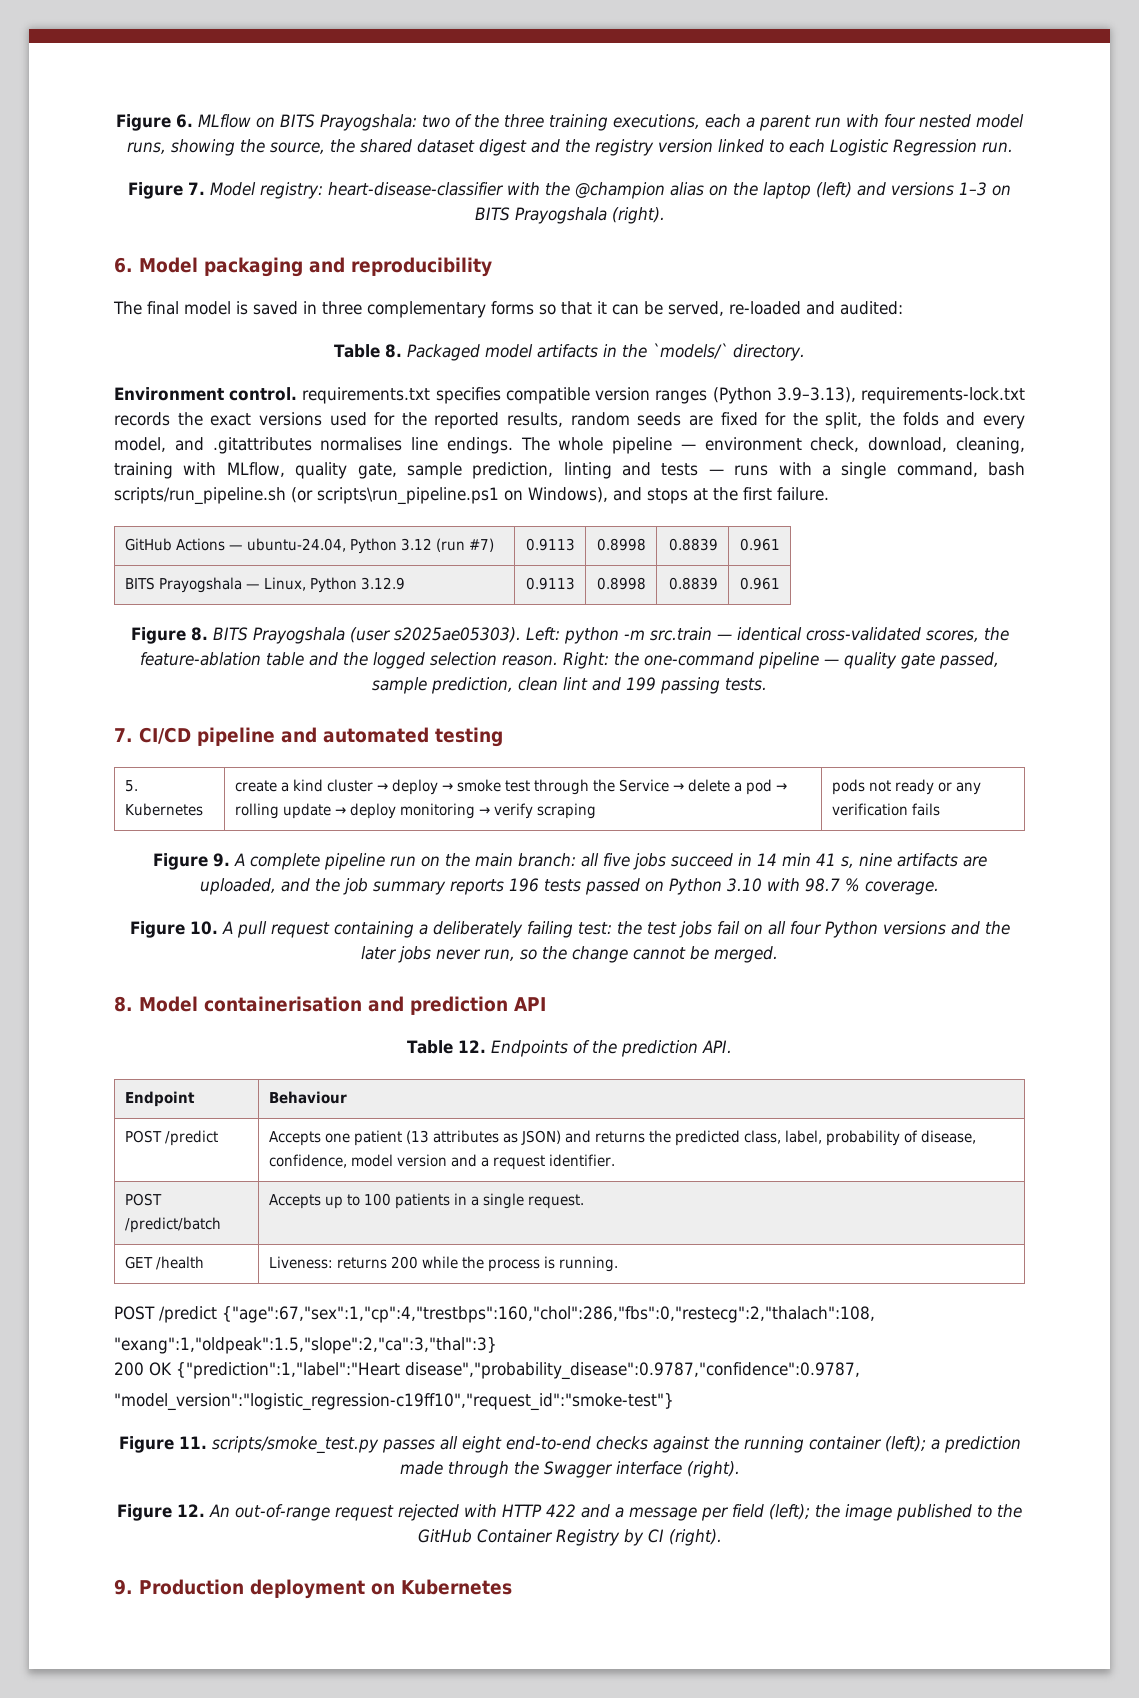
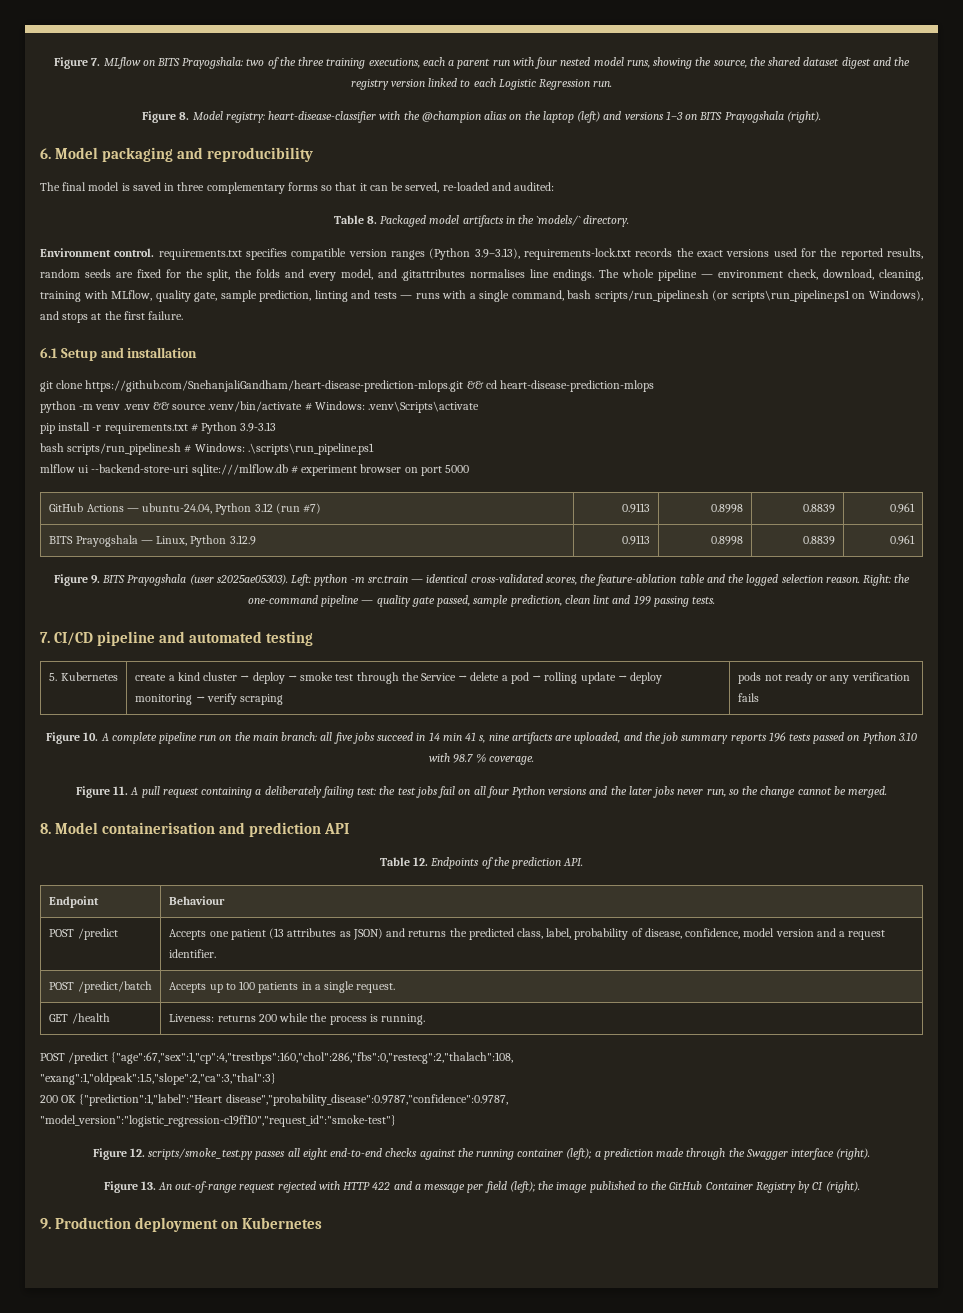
[116,114,193,131] Figure 6. -> [54,57,101,69] Figure 7.
[188,182,205,195] 7. -> [179,112,190,120] 8.
(829, 494) none -> [40,347,198,361] [40,380,655,392] [40,401,480,413] [40,422,277,434] [40,443,374,455] [40,464,470,476] // 6.1 Setup and installation // git clone https://github.com/SnehanjaliGandham/heart-disease-prediction-mlops.git && cd heart-disease-prediction-mlops // python -m venv .venv && source .venv/bin/activate # Windows: .venv\Scripts\activate // pip install -r requirements.txt # Python 3.9-3.13 // bash scripts/run_pipeline.sh # Windows: .\scripts\run_pipeline.ps1 // mlflow ui --backend-store-uri sqlite:///mlflow.db # experiment browser on port 5000
[190,627,208,641] 8. -> [90,575,100,584] 9.
[212,853,230,867] 9. -> [83,732,99,741] 10.
[189,921,218,935] 10. -> [113,786,129,795] 11.
[178,1436,207,1449] 11. -> [129,1148,145,1157] 12.
[177,1504,205,1517] 12. -> [140,1181,156,1190] 13.

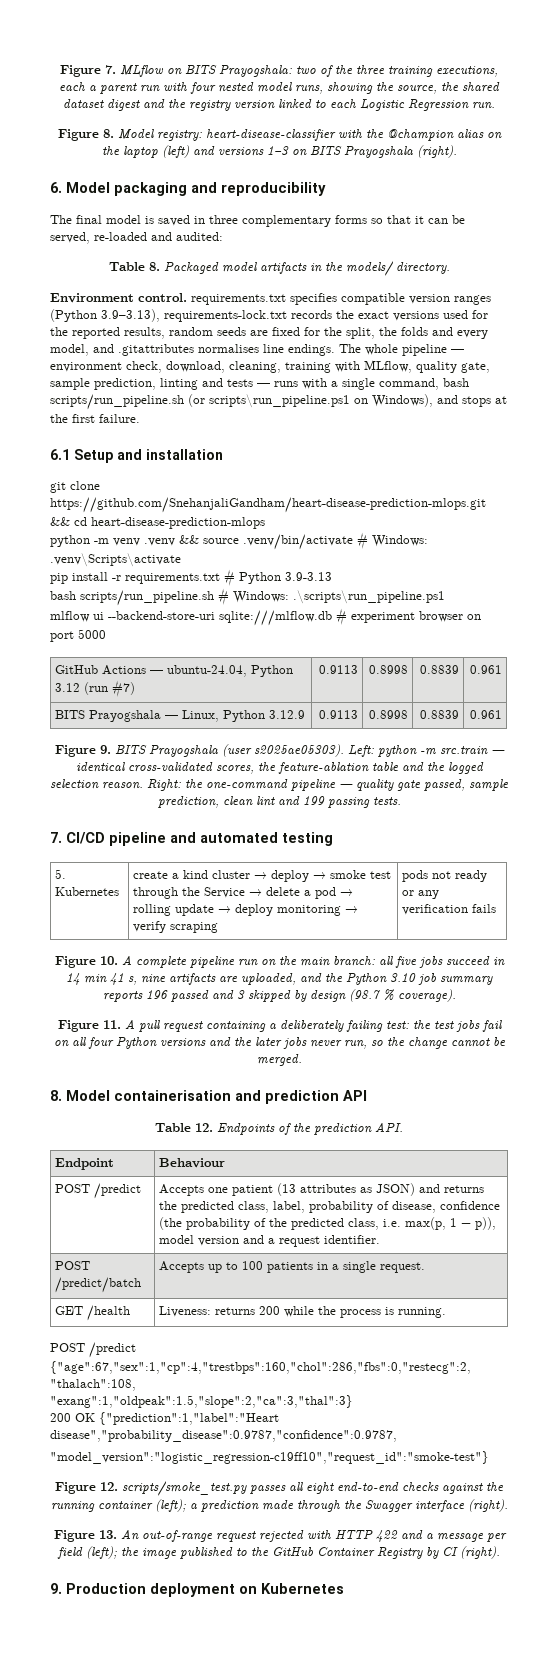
[536,215,582,226] `models/` -> [345,261,394,276] models/
(661, 736) none -> [346,973,416,985] Python 3.10
[789,732,917,744] [429,753,534,765] tests passed on Python 3.10 with 98.7 % coverage. -> [170,989,456,1002] passed and 3 skipped by design (98.7 % coverage).
[685,928,741,939] confidence, -> [440,1201,501,1210] [159,1217,497,1230] confidence (the probability of the predicted class, i.e. max(p, 1 − p)),

